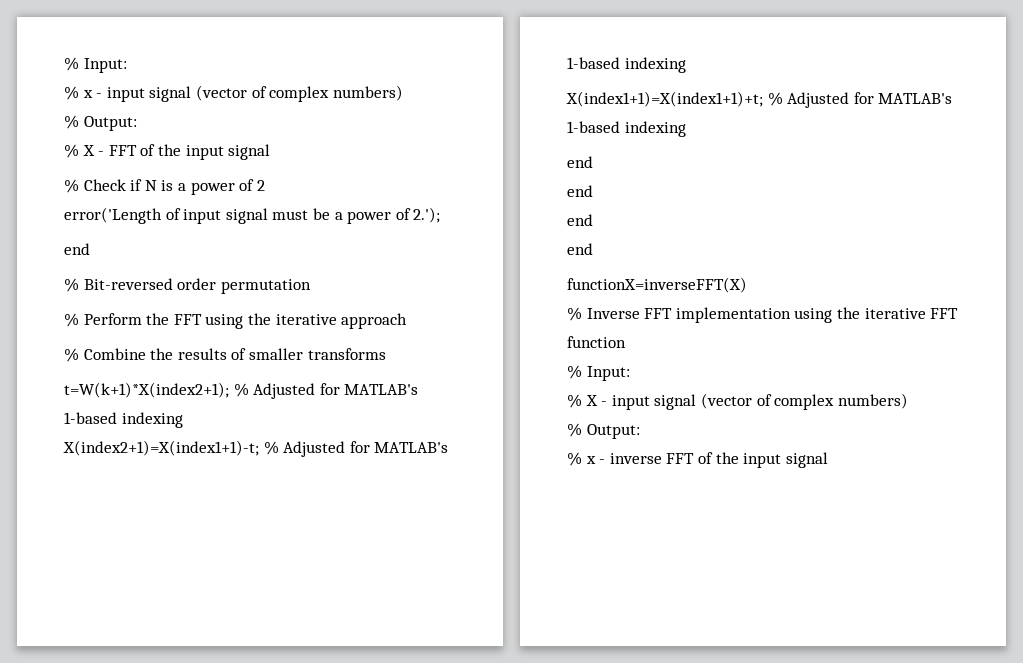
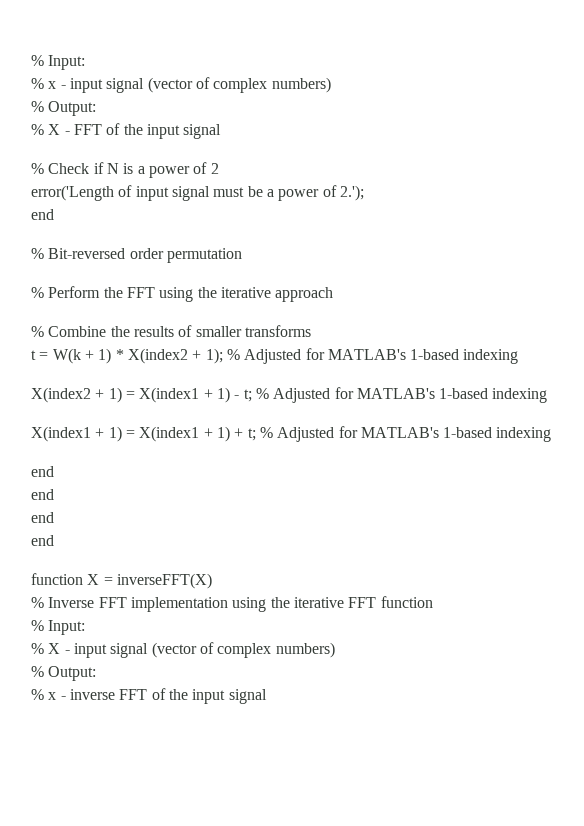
[64,382,419,399] [64,412,183,428] [63,440,449,457] [567,57,686,73] [566,91,763,107] t=W(k+1)*X(index2+1); % Adjusted for MATLAB's 1-based indexing // X(index2+1)=X(index1+1)-t; % Adjusted for MATLAB's 1-based indexing // X(index1+1)=X(index1+1)+t; -> [31,348,519,364] [31,387,548,403] [31,426,256,442] t = W(k + 1) * X(index2 + 1); % Adjusted for MATLAB's 1-based indexing // X(index2 + 1) = X(index1 + 1) - t; % Adjusted for MATLAB's 1-based indexing // X(index1 + 1) = X(index1 + 1) + t;
[567,277,747,293] functionX=inverseFFT(X) -> [31,573,212,589] function X = inverseFFT(X)

